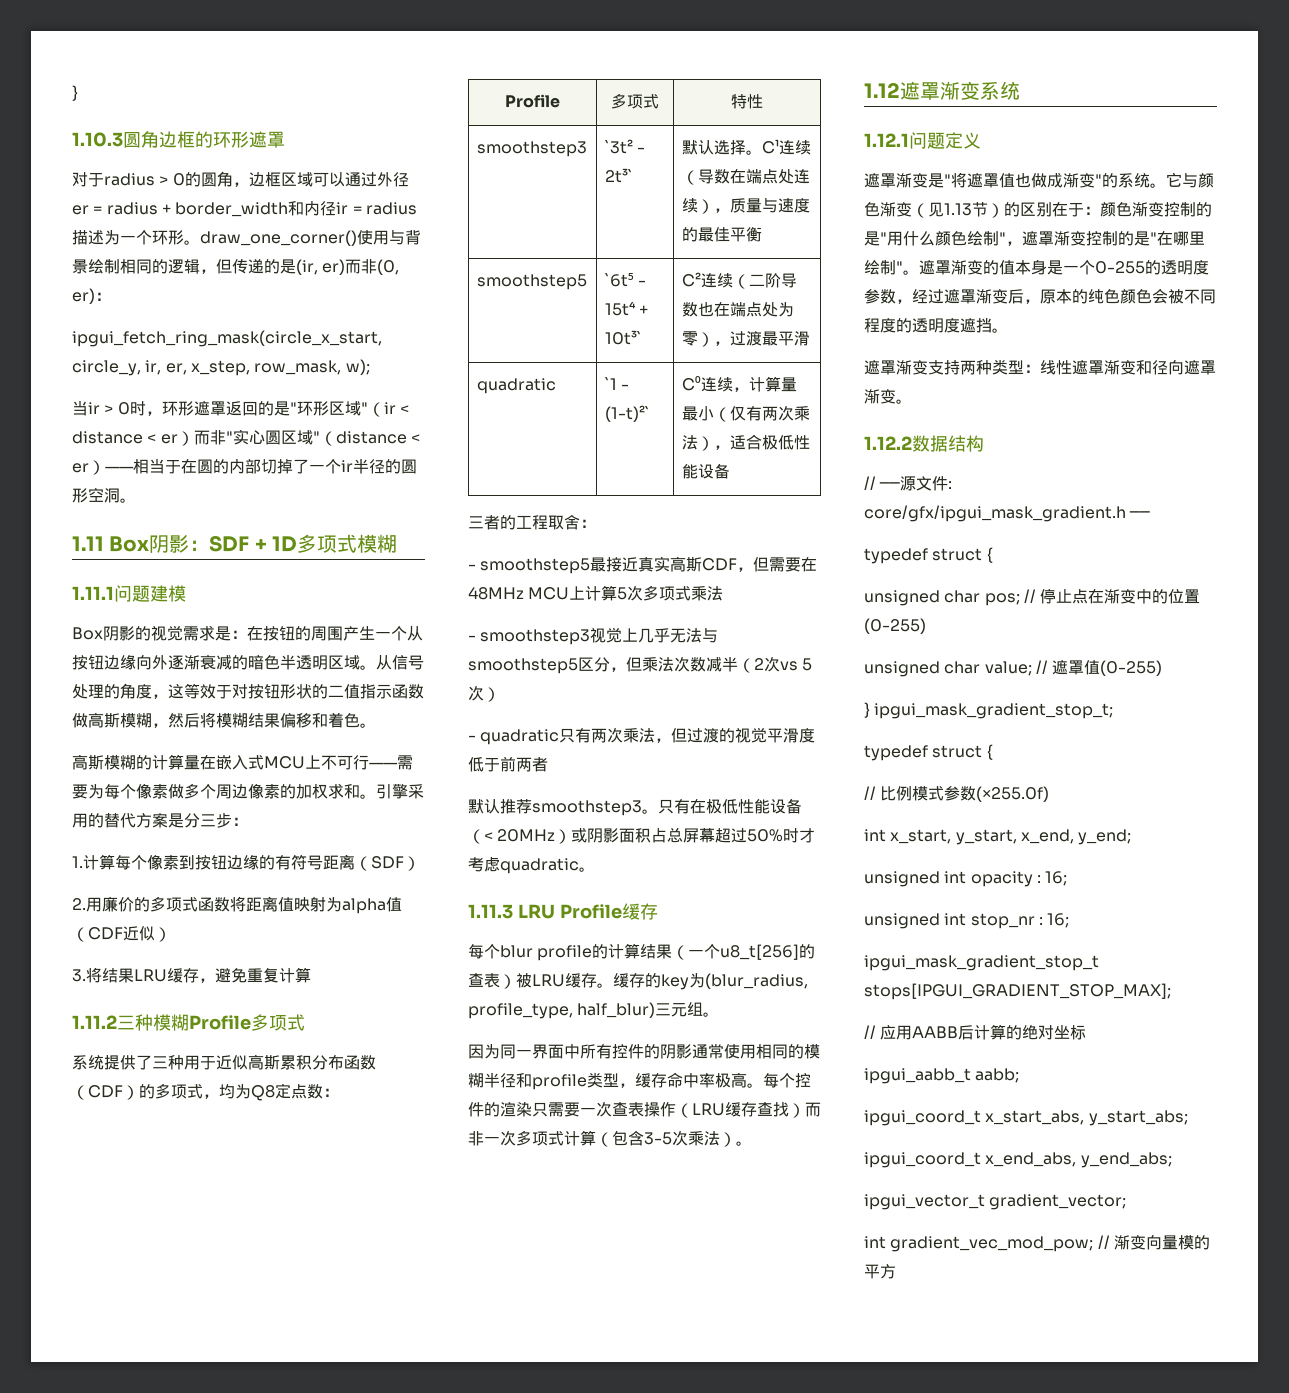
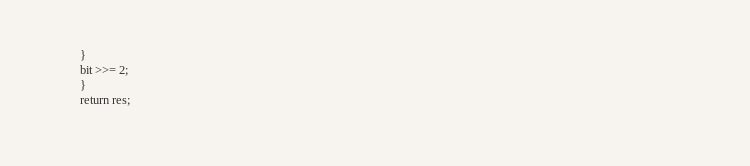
[72,85,78,101] [72,131,285,148] [72,171,409,187] [72,201,417,217] [72,230,421,246] [72,259,400,275] [72,288,111,304] [72,330,382,347] [72,359,370,376] [72,401,409,417] [72,429,420,446] [72,459,417,475] [72,487,136,503] [72,534,398,553] [72,585,186,602] [72,625,423,641] [72,654,424,670] [72,683,424,699] [72,712,376,728] [72,754,413,770] [72,783,424,799] [72,813,248,828] [72,854,420,871] [72,896,402,914] [72,926,171,942] [72,967,311,983] [72,1014,305,1031] [72,1054,376,1070] [72,1083,339,1101] [505,94,560,108] [611,93,659,109] [731,94,763,109] [476,141,587,157] [604,139,645,154] [604,168,633,183] [681,139,811,155] [681,169,810,185] [681,198,810,214] [681,227,762,242] [476,274,587,290] [604,273,646,287] [604,301,648,316] [604,330,642,345] [681,272,797,289] [681,302,794,317] [681,331,810,347] [476,378,556,394] [604,377,629,390] [604,405,650,422] [681,376,797,392] [681,405,810,422] [681,434,810,451] [681,463,730,479] [468,514,596,530] [468,556,818,574] [468,585,724,601] [468,627,719,645] [468,656,813,674] [468,685,500,702] [468,727,816,745] [468,756,548,772] [468,798,802,816] [468,828,816,844] [468,856,595,874] [468,903,658,920] [468,943,816,961] [468,973,808,990] [468,1002,720,1019] [468,1044,820,1059] [468,1072,811,1090] [468,1101,821,1118] [468,1130,752,1147] [864,81,1020,100] [864,132,981,149] [864,172,1214,188] [864,202,1212,218] [864,231,1205,246] [864,259,1209,275] [864,288,1216,304] [864,318,1008,333] [864,359,1216,375] [864,389,912,404] [864,435,984,452] [864,476,953,491] [864,505,1151,522] [864,547,993,564] [864,588,1201,606] [864,618,926,634] [864,660,1163,677] [864,702,1114,719] [864,744,993,761] [864,786,1050,802] [864,829,1132,845] [864,871,1068,887] [864,913,1070,929] [864,955,1099,971] [864,983,1171,1000] [864,1024,1087,1040] [864,1068,1020,1084] [864,1110,1188,1126] [864,1152,1172,1168] [864,1194,1127,1210] [864,1235,1210,1252] [864,1264,896,1279] } // 1.10.3圆角边框的环形遮罩 // 对于radius > 0的圆角，边框区域可以通过外径er = radius + border_width和内径ir = radius描述为一个环形。draw_one_corner()使用与背景绘制相同的逻辑，但传递的是(ir, er)而非(0, er)： // ipgui_fetch_ring_mask(circle_x_start, circle_y, ir, er, x_step, row_mask, w); // 当ir > 0时，环形遮罩返回的是"环形区域"（ir < distance < er）而非"实心圆区域"（distance < er）——相当于在圆的内部切掉了一个ir半径的圆形空洞。 // 1.11 Box阴影：SDF + 1D多项式模糊 // 1.11.1问题建模 // Box阴影的视觉需求是：在按钮的周围产生一个从按钮边缘向外逐渐衰减的暗色半透明区域。从信号处理的角度，这等效于对按钮形状的二值指示函数做高斯模糊，然后将模糊结果偏移和着色。 // 高斯模糊的计算量在嵌入式MCU上不可行——需要为每个像素做多个周边像素的加权求和。引擎采用的替代方案是分三步： // 1.计算每个像素到按钮边缘的有符号距离（SDF） // 2.用廉价的多项式函数将距离值映射为alpha值（CDF近似） // 3.将结果LRU缓存，避免重复计算 // 1.11.2三种模糊Profile多项式 // 系统提供了三种用于近似高斯累积分布函数（CDF）的多项式，均为Q8定点数： // Profile | 多项式 | 特性 // smoothstep3 | `3t² - 2t³` | 默认选择。C¹连续（导数在端点处连续），质量与速度的最佳平衡 // smoothstep5 | `6t⁵ - 15t⁴ + 10t³` | C²连续（二阶导数也在端点处为零），过渡最平滑 // quadratic | `1 - (1-t)²` | C⁰连续，计算量最小（仅有两次乘法），适合极低性能设备 // 三者的工程取舍： // - smoothstep5最接近真实高斯CDF，但需要在48MHz MCU上计算5次多项式乘法 // - smoothstep3视觉上几乎无法与smoothstep5区分，但乘法次数减半（2次vs 5次） // - quadratic只有两次乘法，但过渡的视觉平滑度低于前两者 // 默认推荐smoothstep3。只有在极低性能设备（< 20MHz）或阴影面积占总屏幕超过50%时才考虑quadratic。 // 1.11.3 LRU Profile缓存 // 每个blur profile的计算结果（一个u8_t[256]的查表）被LRU缓存。缓存的key为(blur_radius, profile_type, half_blur)三元组。 // 因为同一界面中所有控件的阴影通常使用相同的模糊半径和profile类型，缓存命中率极高。每个控件的渲染只需要一次查表操作（LRU缓存查找）而非一次多项式计算（包含3-5次乘法）。 // 1.12遮罩渐变系统 // 1.12.1问题定义 // 遮罩渐变是"将遮罩值也做成渐变"的系统。它与颜色渐变（见1.13节）的区别在于：颜色渐变控制的是"用什么颜色绘制"，遮罩渐变控制的是"在哪里绘制"。遮罩渐变的值本身是一个0-255的透明度参数，经过遮罩渐变后，原本的纯色颜色会被不同程度的透明度遮挡。 // 遮罩渐变支持两种类型：线性遮罩渐变和径向遮罩渐变。 // 1.12.2数据结构 // // ──源文件: core/gfx/ipgui_mask_gradient.h ── // typedef struct { // unsigned char pos; // 停止点在渐变中的位置(0-255) // unsigned char value; // 遮罩值(0-255) // } ipgui_mask_gradient_stop_t; // typedef struct { // // 比例模式参数(×255.0f) // int x_start, y_start, x_end, y_end; // unsigned int opacity : 16; // unsigned int stop_nr : 16; // ipgui_mask_gradient_stop_t stops[IPGUI_GRADIENT_STOP_MAX]; // // 应用AABB后计算的绝对坐标 // ipgui_aabb_t aabb; // ipgui_coord_t x_start_abs, y_start_abs; // ipgui_coord_t x_end_abs, y_end_abs; // ipgui_vector_t gradient_vector; // int gradient_vec_mod_pow; // 渐变向量模的平方 -> [79,50,86,61] [79,65,129,76] [79,80,86,91] [79,96,130,106] } // bit >>= 2; // } // return res;

